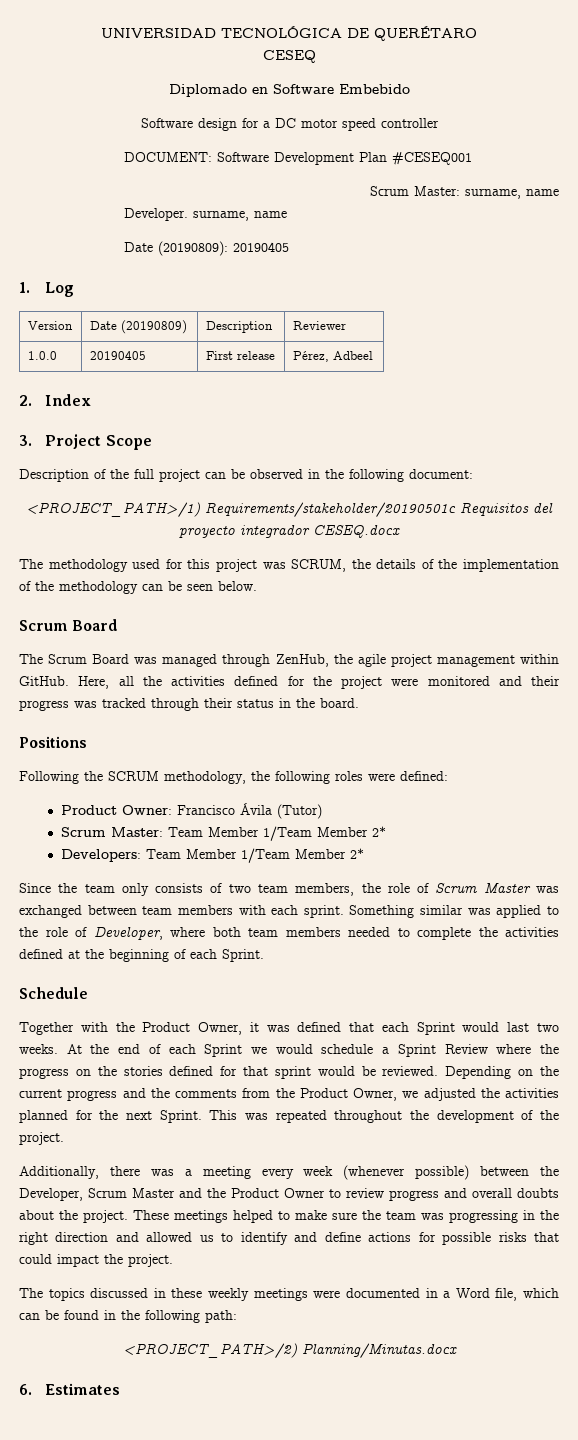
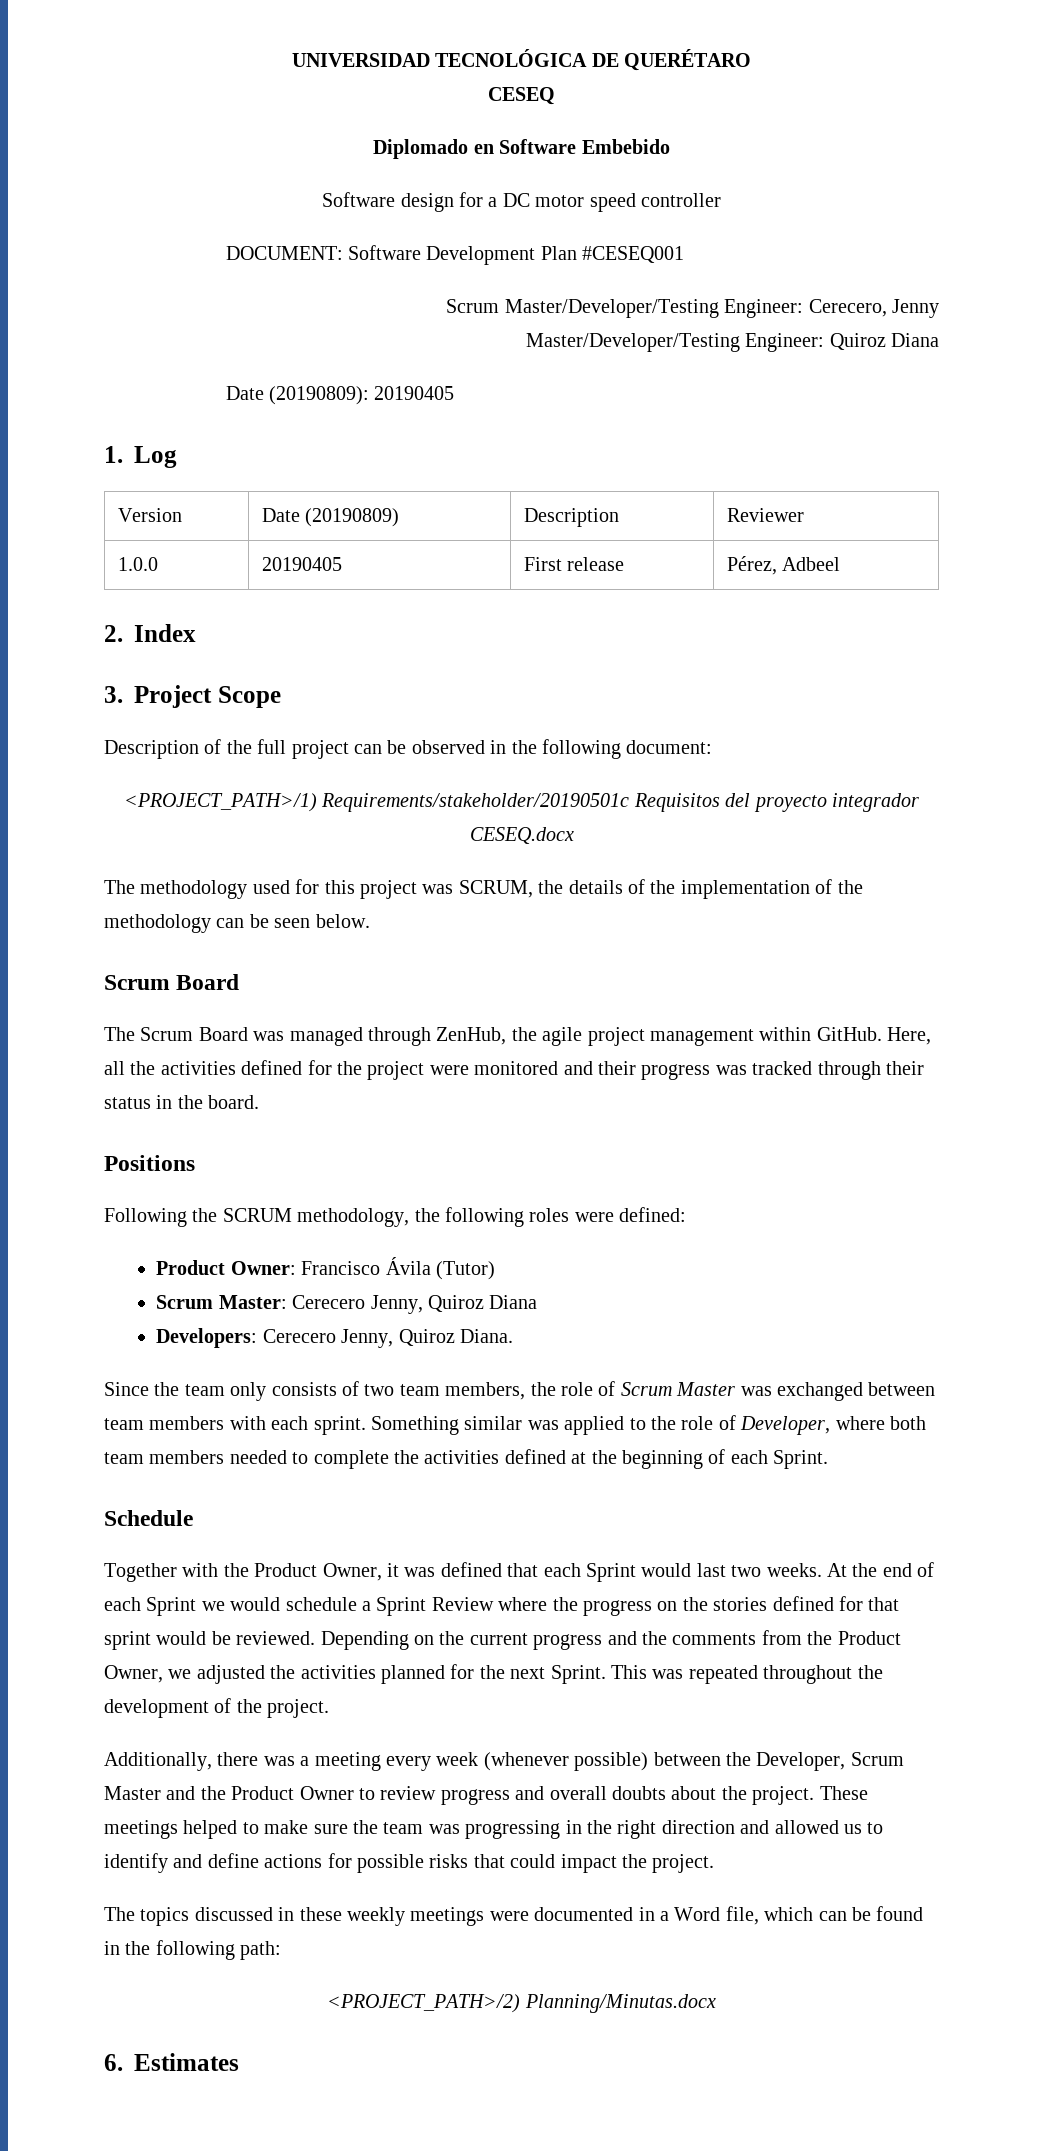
[414,186,559,199] [124,208,288,221] Master: surname, name // Developer. surname, name -> [504,299,939,318] [525,333,939,352] Master/Developer/Testing Engineer: Cerecero, Jenny // Master/Developer/Testing Engineer: Quiroz Diana
[167,826,386,841] [60,848,364,863] Team Member 1/Team Member 2* // Developers: Team Member 1/Team Member 2* -> [292,1295,538,1314] [156,1328,514,1348] Cerecero Jenny, Quiroz Diana // Developers: Cerecero Jenny, Quiroz Diana.

